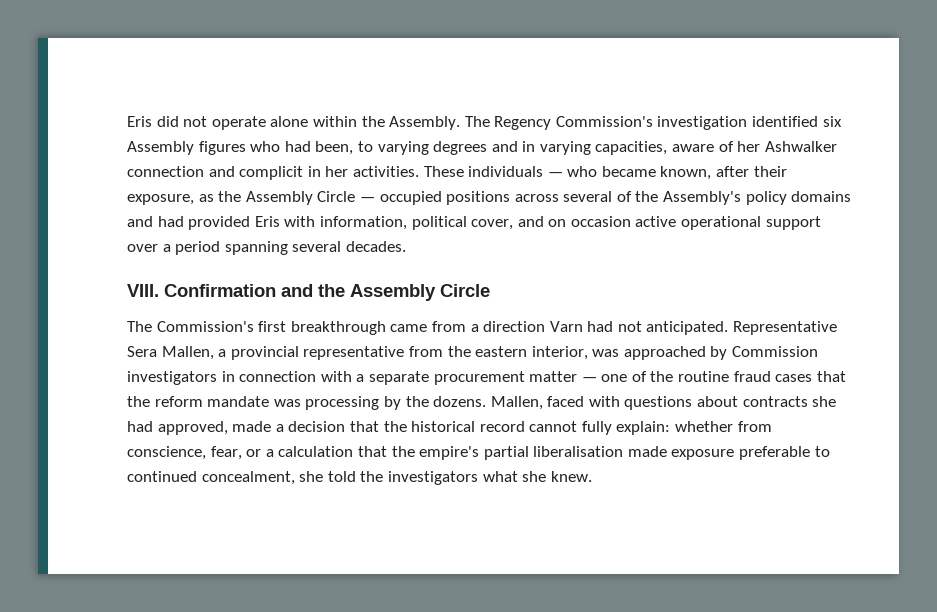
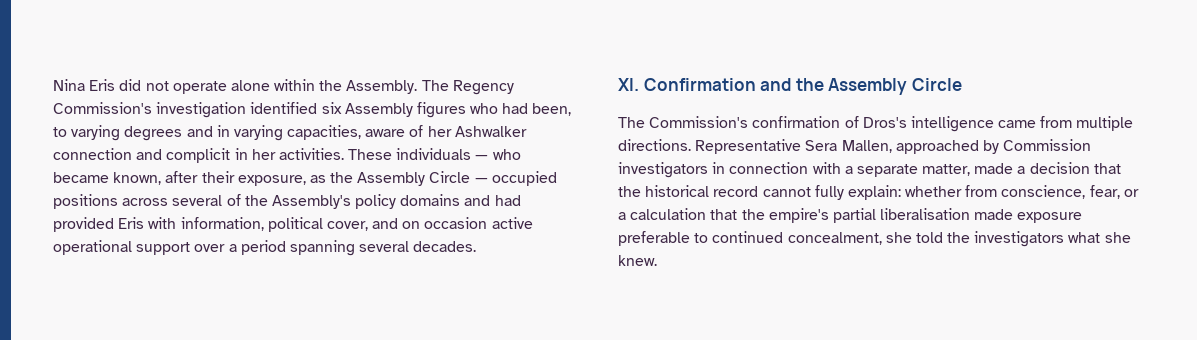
(127, 121) none -> [53,79,85,91] Nina
[127,284,159,297] VIII. -> [618,78,639,91] XI.
[258,321,838,335] [127,346,620,360] first breakthrough came from a direction Varn had not anticipated. Representative Sera Mallen, a provincial representative from the eastern interior, was -> [752,116,1134,132] [618,139,892,154] confirmation of Dros's intelligence came from multiple directions. Representative Sera Mallen,
[433,371,846,385] [127,396,837,410] [127,421,228,435] procurement matter — one of the routine fraud cases that the reform mandate was processing by the dozens. Mallen, faced with questions about contracts she had approved, -> [922,164,971,176] matter,

